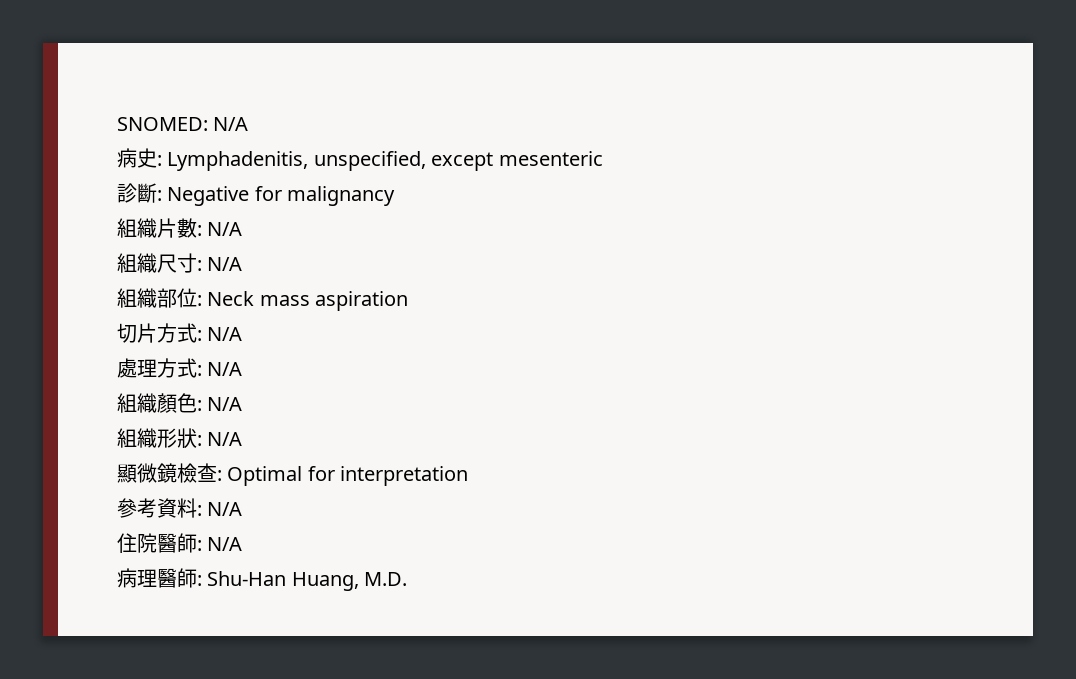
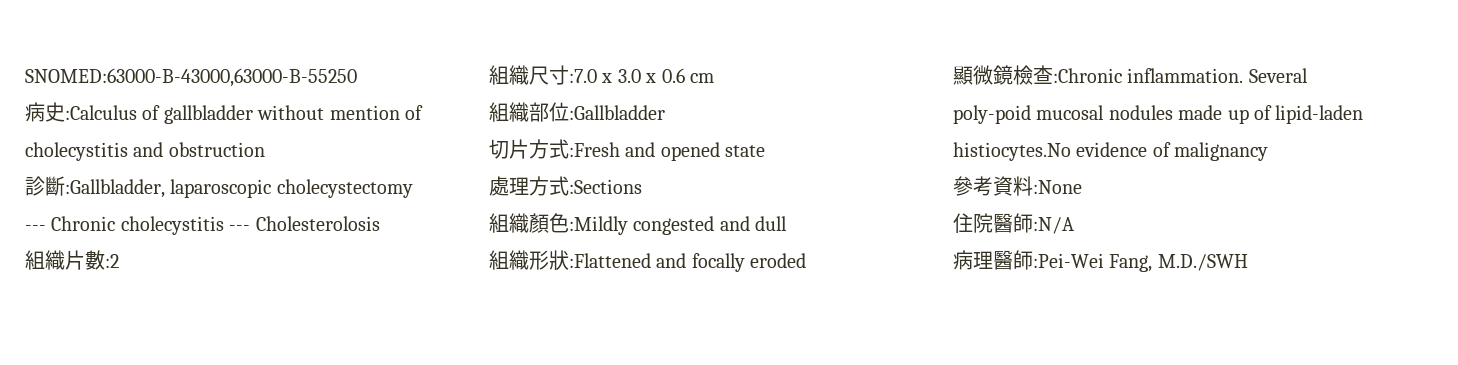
[117,117,249,131] SNOMED: N/A -> [25,68,357,87] SNOMED:63000-B-43000,63000-B-55250
[157,151,603,171] [117,183,396,206] : Lymphadenitis, unspecified, except mesenteric // 診斷: Negative for malignancy -> [65,105,423,124] [25,142,265,161] [25,176,413,198] [25,216,380,235] :Calculus of gallbladder without mention of cholecystitis and obstruction // 診斷:Gallbladder, laparoscopic cholecystectomy --- Chronic cholecystitis --- Cholesterolosis
[197,222,243,236] : N/A -> [105,254,119,268] :2
[197,257,243,271] [117,288,409,311] [117,323,243,343] : N/A // 組織部位: Neck mass aspiration // 切片方式: N/A -> [569,68,714,83] [489,102,665,122] [489,139,766,161] :7.0 x 3.0 x 0.6 cm // 組織部位:Gallbladder // 切片方式:Fresh and opened state
[197,362,243,376] : N/A -> [569,179,642,194] :Sections
[197,397,243,411] [117,428,243,449] [117,463,469,486] : N/A // 組織形狀: N/A // 顯微鏡檢查: Optimal for interpretation -> [569,216,788,235] [489,250,807,272] [953,65,1308,85] [953,105,1364,124] [953,142,1269,161] :Mildly congested and dull // 組織形狀:Flattened and focally eroded // 顯微鏡檢查:Chronic inflammation. Several poly-poid mucosal nodules made up of lipid-laden histiocytes.No evidence of malignancy
[197,502,243,516] : N/A -> [1033,180,1082,194] :None
[197,537,243,551] : N/A -> [1033,217,1074,234] :N/A
[197,571,408,591] : Shu-Han Huang, M.D. -> [1033,253,1248,272] :Pei-Wei Fang, M.D./SWH

